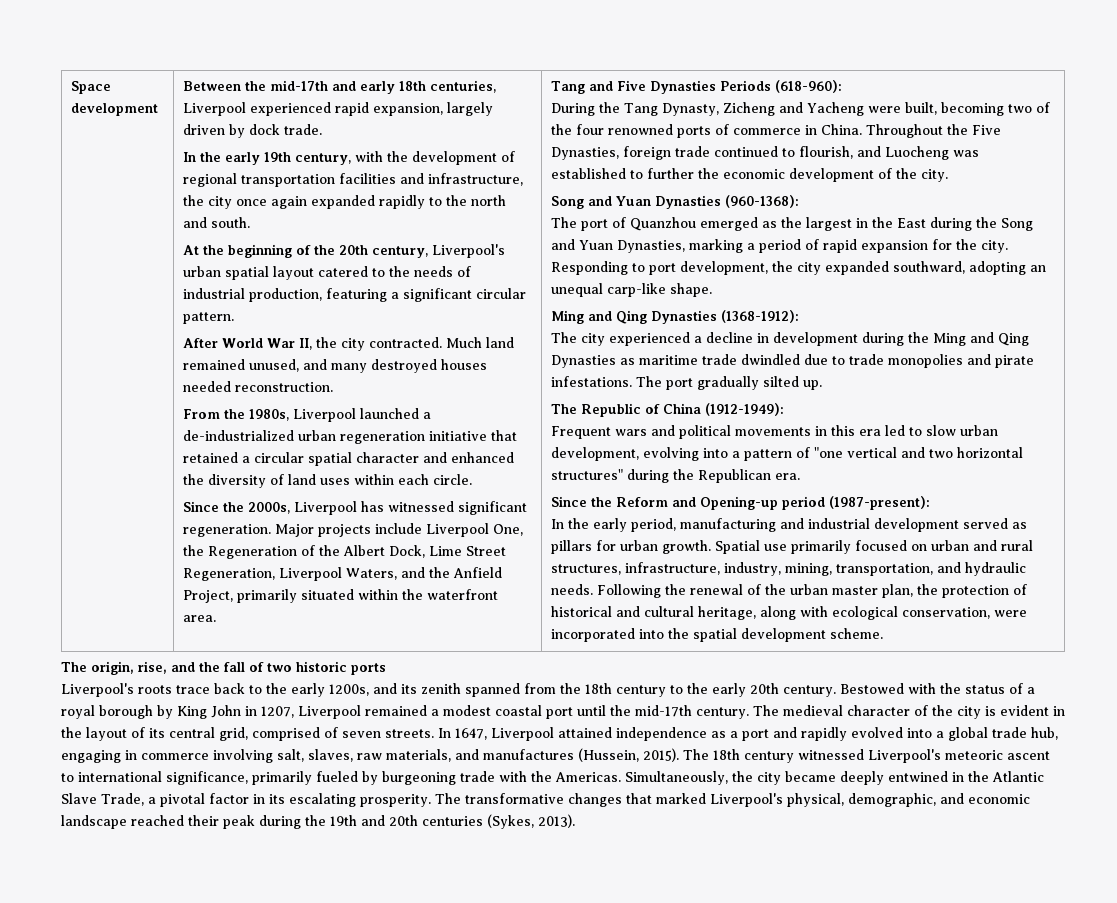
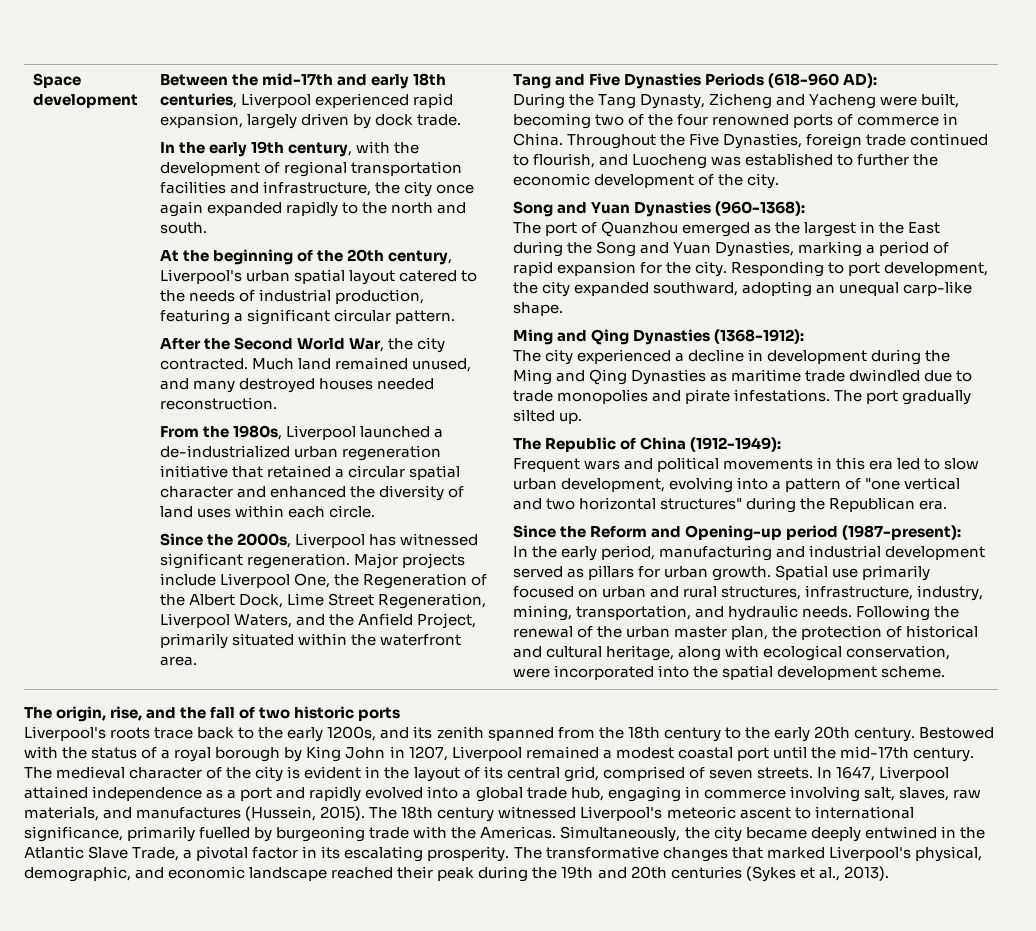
[221,338,312,350] World War II, -> [203,337,385,352] the Second World War,
[774,80,842,93] (618-960): -> [768,73,878,88] (618-960 AD):
[316,771,358,782] fueled -> [199,827,251,839] fuelled
[487,814,534,829] (Sykes, -> [745,866,840,882] (Sykes et al.,

